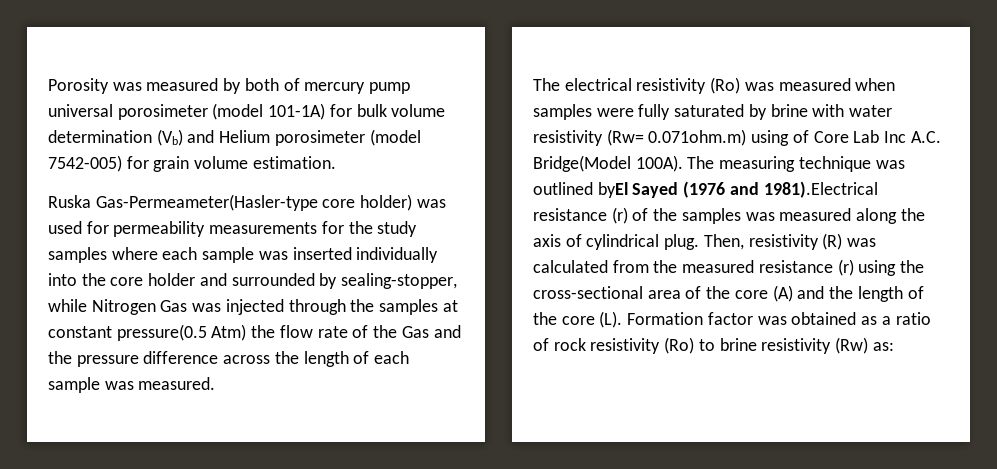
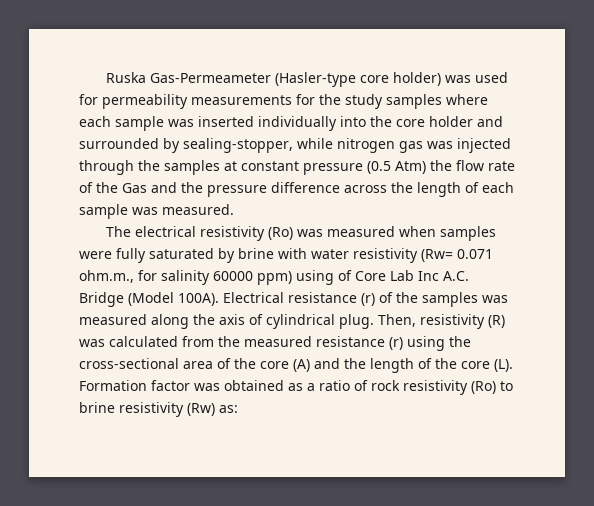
[48,78,411,94] [48,103,446,120] [48,129,421,146] [48,155,336,172] [48,194,318,211] Porosity was measured by both of mercury pump universal porosimeter (model 101-1A) for bulk volume determination (Vb) and Helium porosimeter (model 7542-005) for grain volume estimation. // Ruska Gas-Permeameter(Hasler-type -> [106,72,357,87] Ruska Gas-Permeameter (Hasler-type
[91,299,188,315] Nitrogen Gas -> [337,138,423,153] nitrogen gas
[116,324,207,341] pressure(0.5 -> [303,161,391,175] pressure (0.5
[648,129,747,146] 0.071ohm.m) -> [457,249,493,259] [79,270,292,285] 0.071 ohm.m., for salinity 60000 ppm)
[533,155,905,172] [533,181,878,198] Bridge(Model 100A). The measuring technique was outlined byEl Sayed (1976 and 1981).Electrical -> [79,292,284,307] Bridge (Model 100A). Electrical

